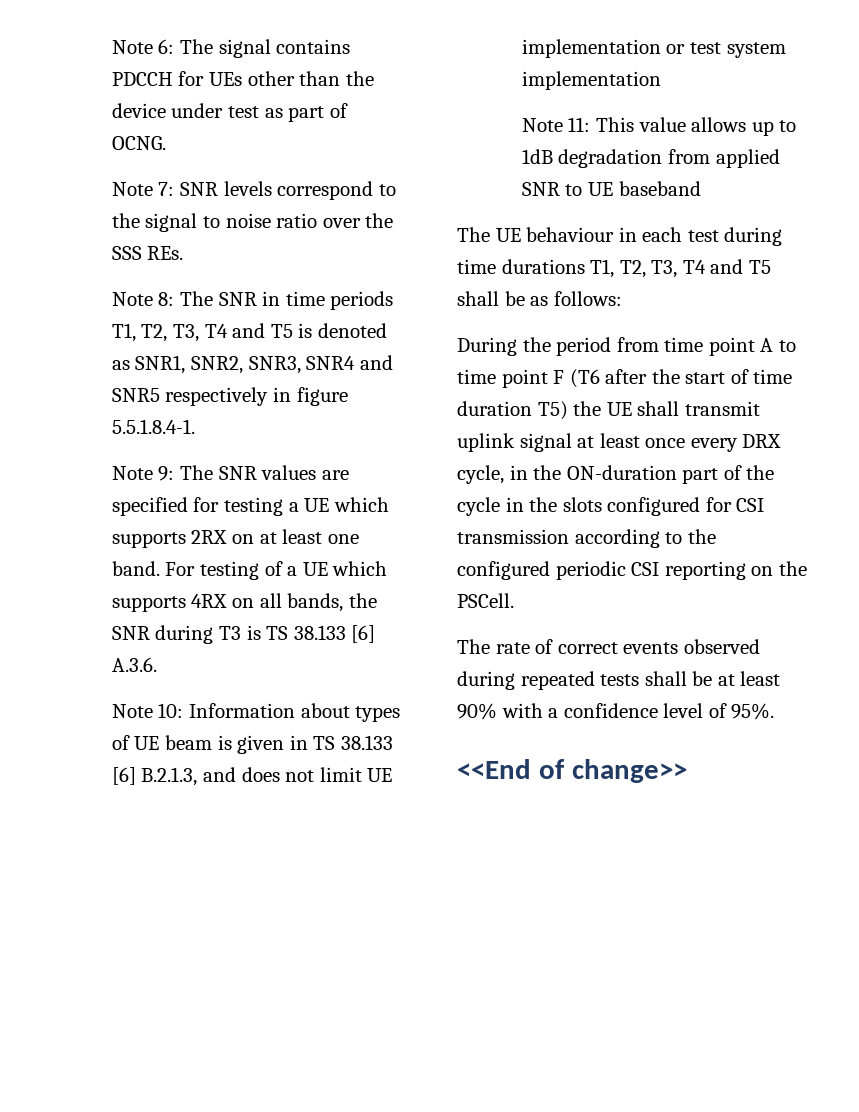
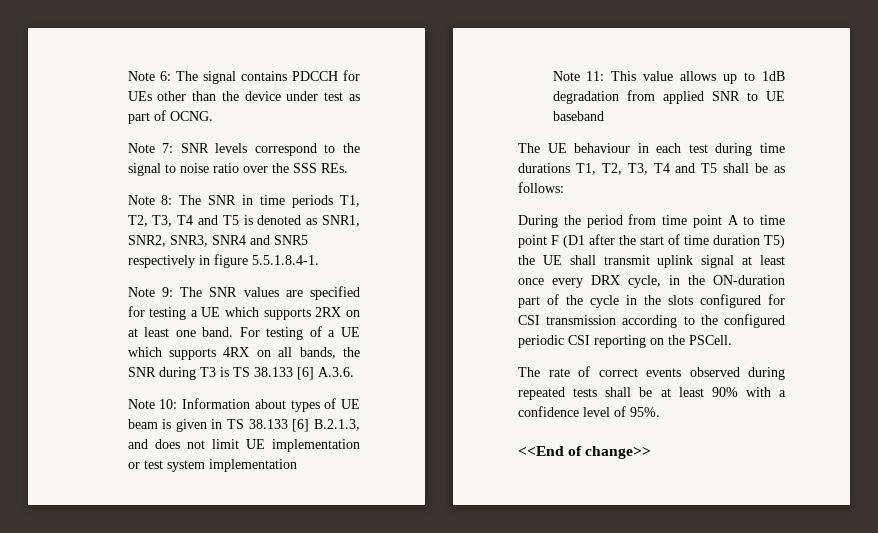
[569,369,600,388] (T6 -> [563,235,585,248] (D1

